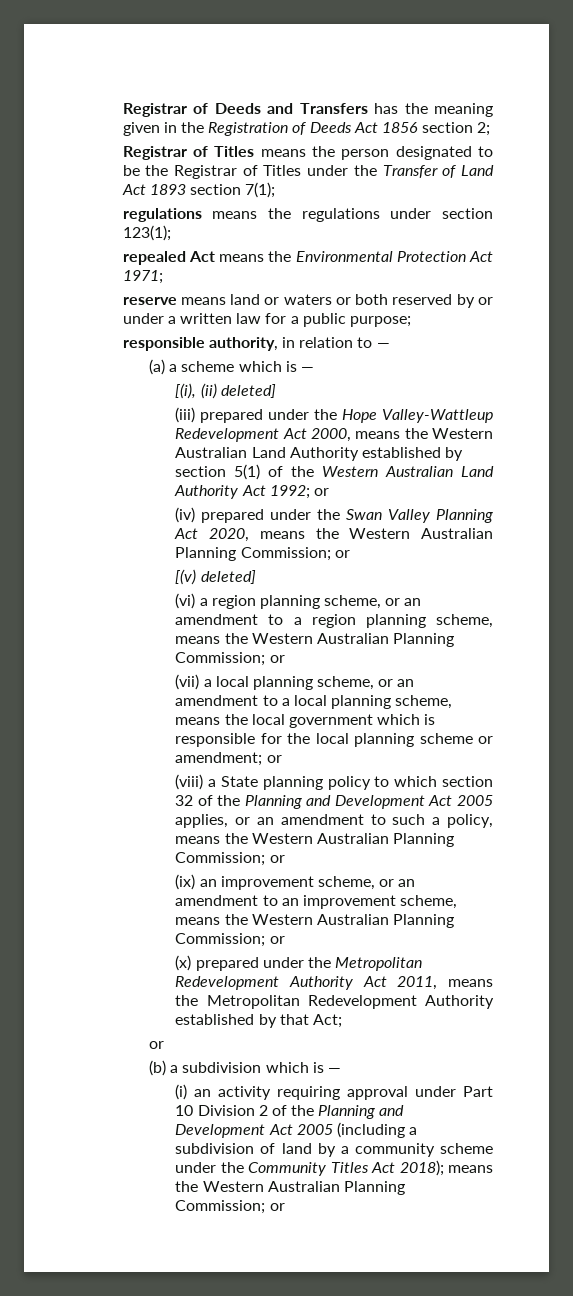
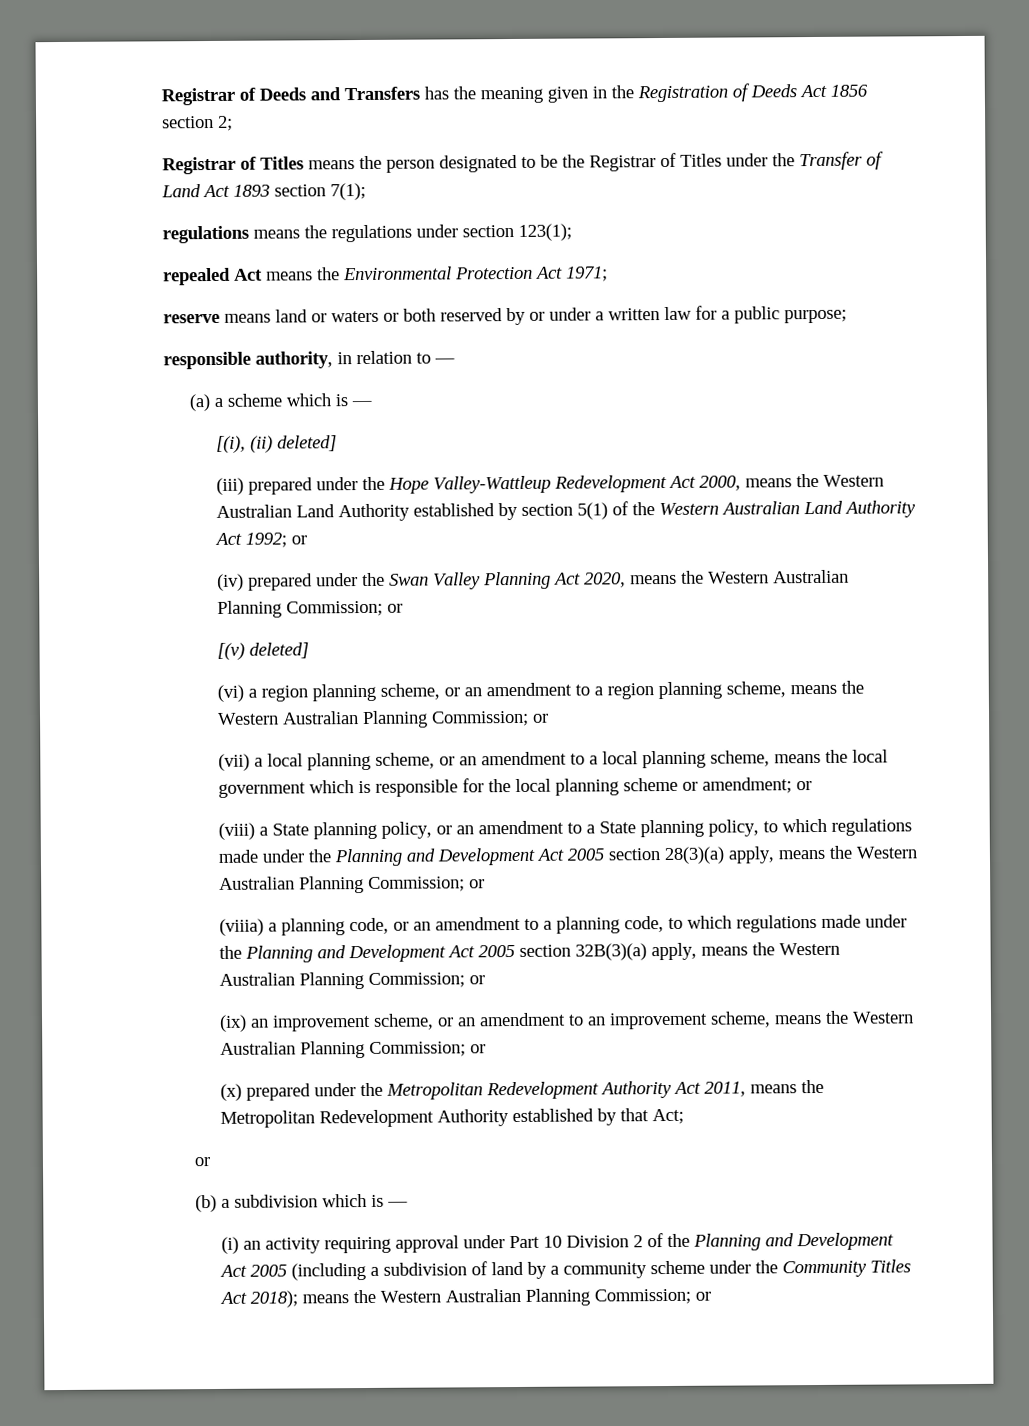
[327,776,493,790] [175,795,494,809] [175,814,493,828] policy to which section 32 of the Planning and Development Act 2005 applies, or an amendment to such a policy, -> [381,818,913,839] [218,845,918,867] [219,876,486,894] [219,914,908,936] [219,942,698,963] policy, or an amendment to a State planning policy, to which regulations made under the Planning and Development Act 2005 section 28(3)(a) apply, means the Western Australian Planning Commission; or // (viiia) a planning code, or an amendment to a planning code, to which regulations made under the Planning and Development Act 2005 section 32B(3)(a) apply,

